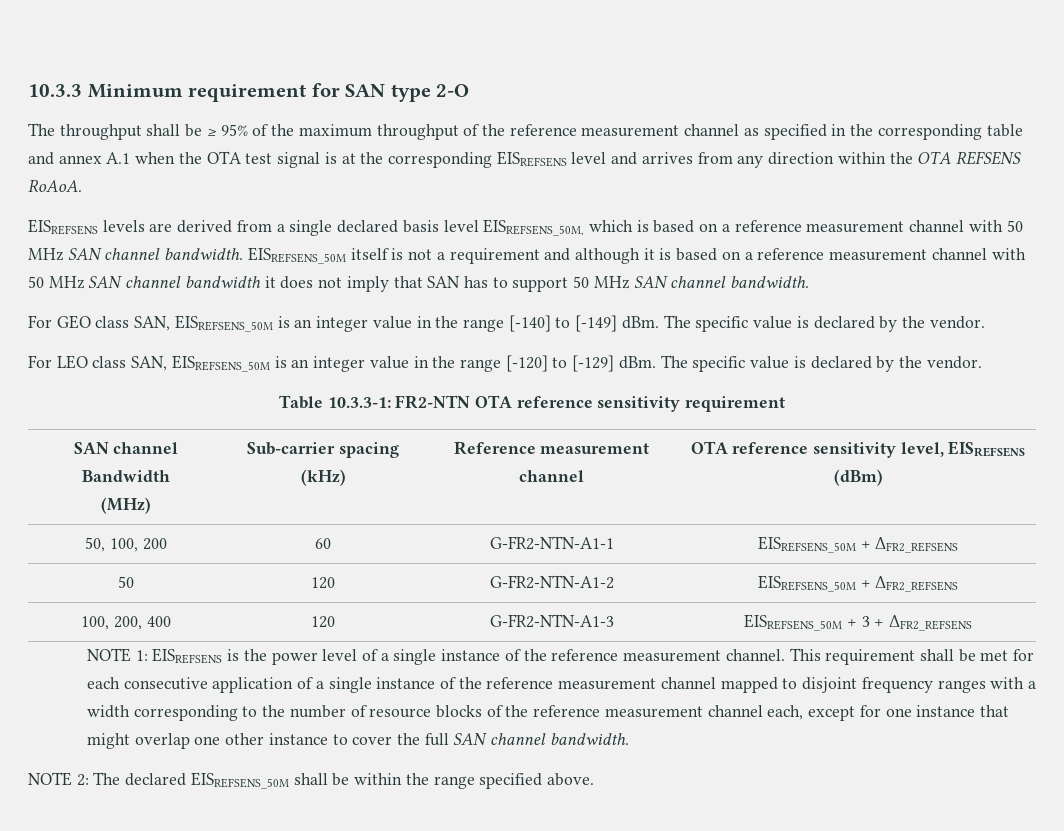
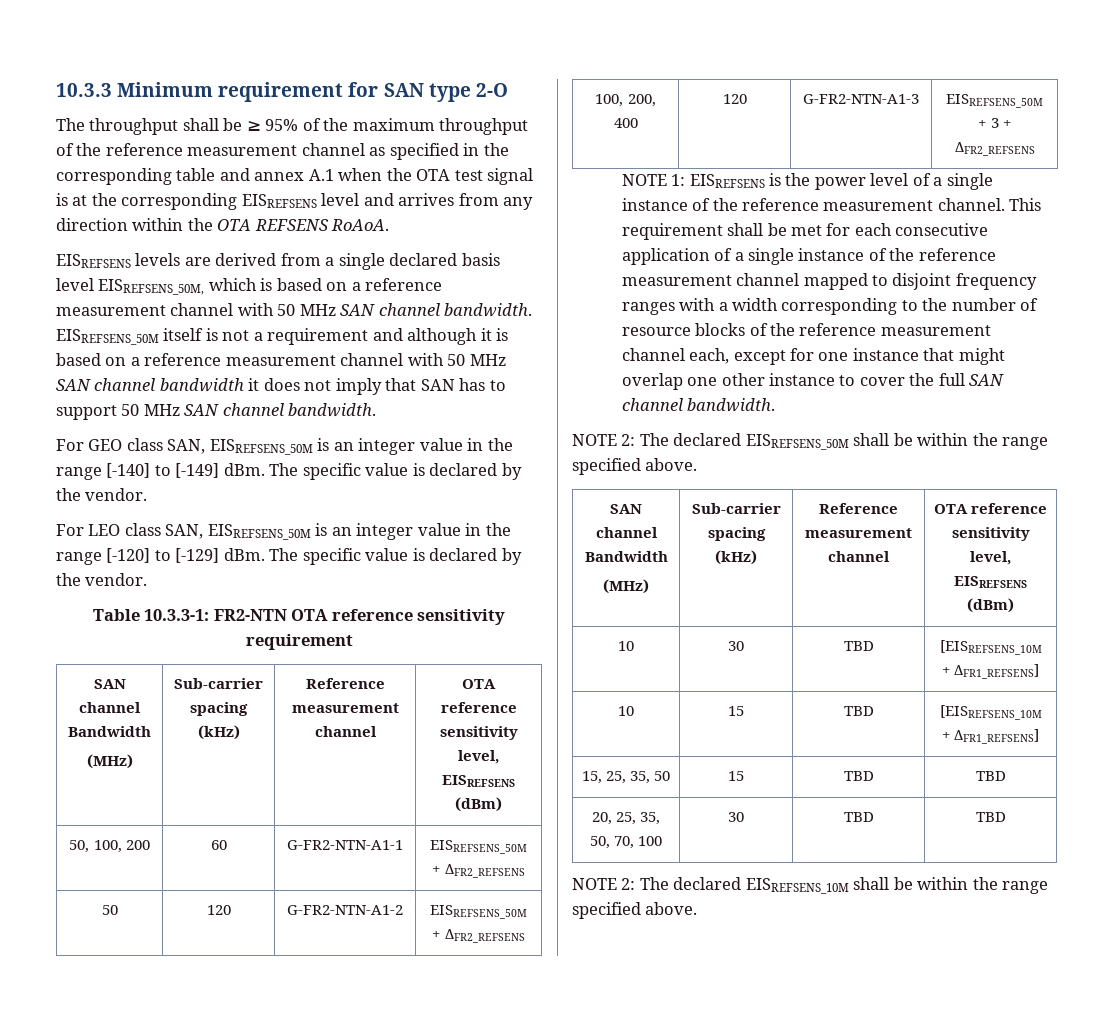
(594, 779) none -> [610,504,642,514] [595,527,658,538] [584,551,668,562] [603,579,649,594] [691,503,781,514] [707,527,766,541] [715,550,757,565] [819,503,898,514] [805,528,912,538] [828,551,890,562] [933,503,1048,514] [951,527,1030,541] [970,551,1011,565] [954,576,1027,588] [967,598,1014,613] [618,641,634,651] [728,641,744,651] [843,641,874,651] [939,640,1042,655] [941,664,1040,679] [618,706,634,716] [728,706,744,716] [843,706,874,716] [939,705,1042,720] [941,729,1040,744] [581,771,671,784] [728,771,744,781] [843,771,874,781] [975,771,1006,781] [591,812,661,825] [589,836,663,849] [728,812,744,822] [843,812,874,822] [975,812,1006,822] [572,877,1049,894] [572,902,698,919] // SAN channel Bandwidth // (MHz) | Sub-carrier spacing (kHz) | Reference measurement channel | OTA reference sensitivity level, EISREFSENS (dBm) // 10 | 30 | TBD | [EISREFSENS_10M + ΔFR1_REFSENS] // 10 | 15 | TBD | [EISREFSENS_10M + ΔFR1_REFSENS] // 15, 25, 35, 50 | 15 | TBD | TBD // 20, 25, 35, 50, 70, 100 | 30 | TBD | TBD // NOTE 2: The declared EISREFSENS_10M shall be within the range specified above.

